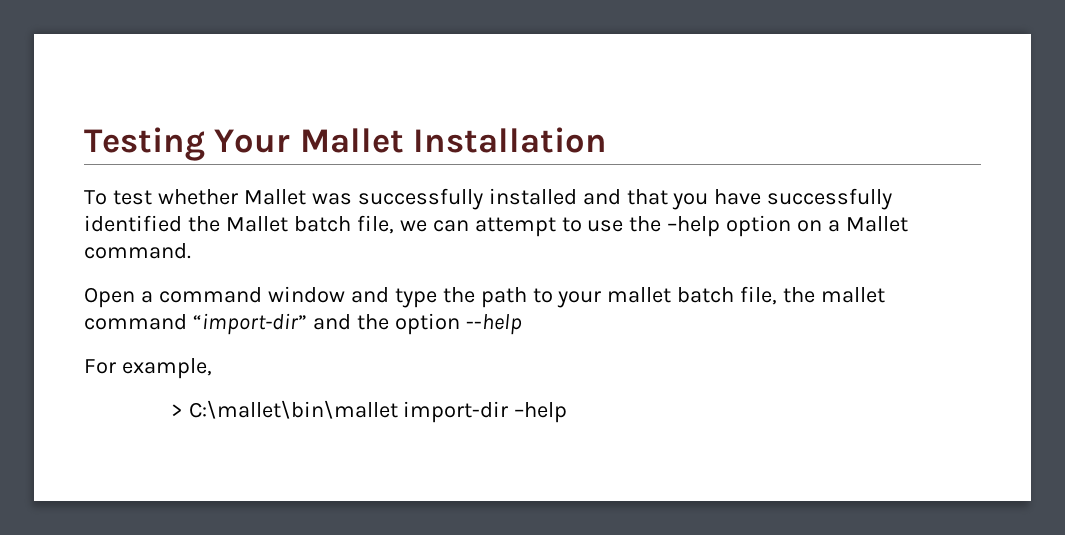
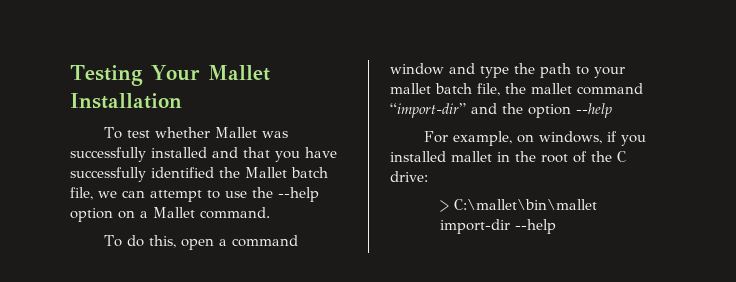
[667,216,721,237] –help -> [278,187,319,202] --help
[84,287,135,308] Open -> [103,235,214,250] To do this, open
(212, 368) none -> [516,131,646,146] [390,151,626,163] [390,171,428,182] on windows, if you installed mallet in the root of the C drive:
[514,402,568,423] –help -> [514,219,556,234] --help

